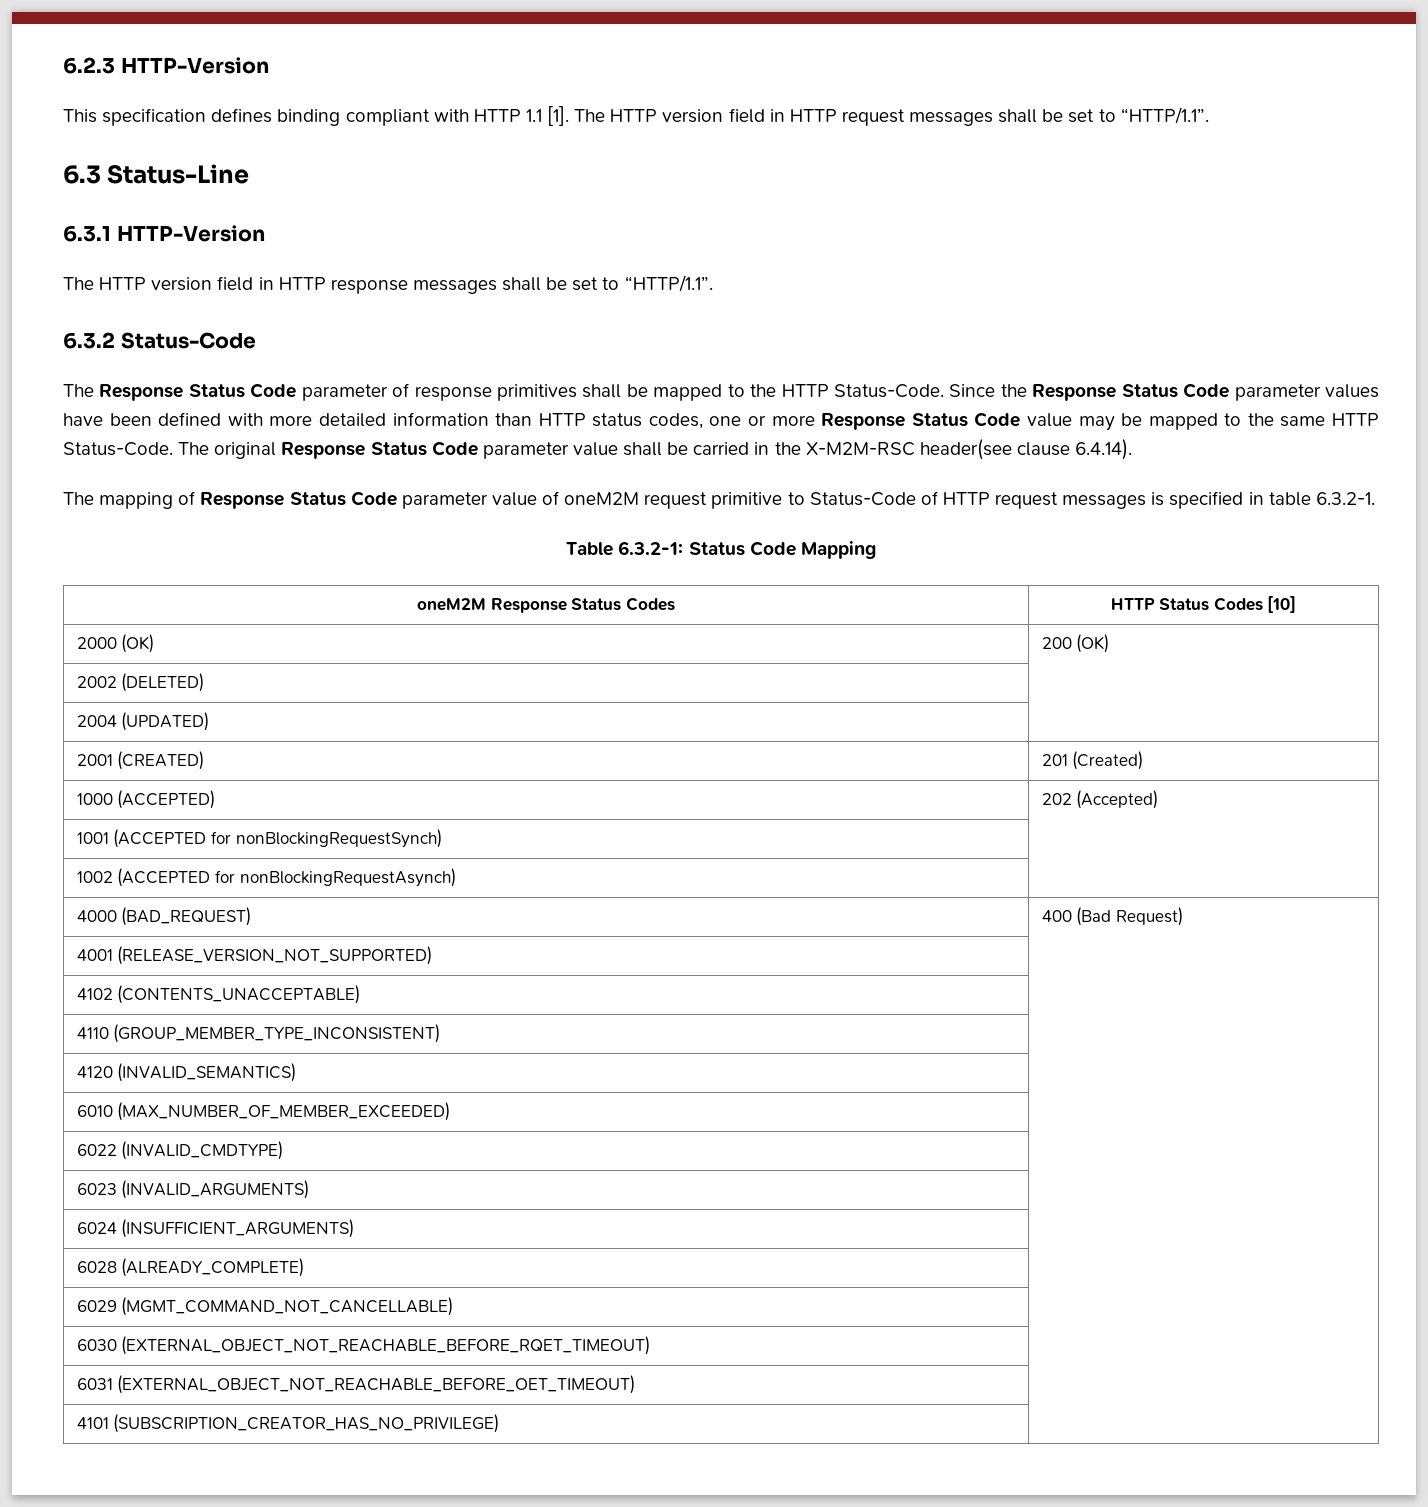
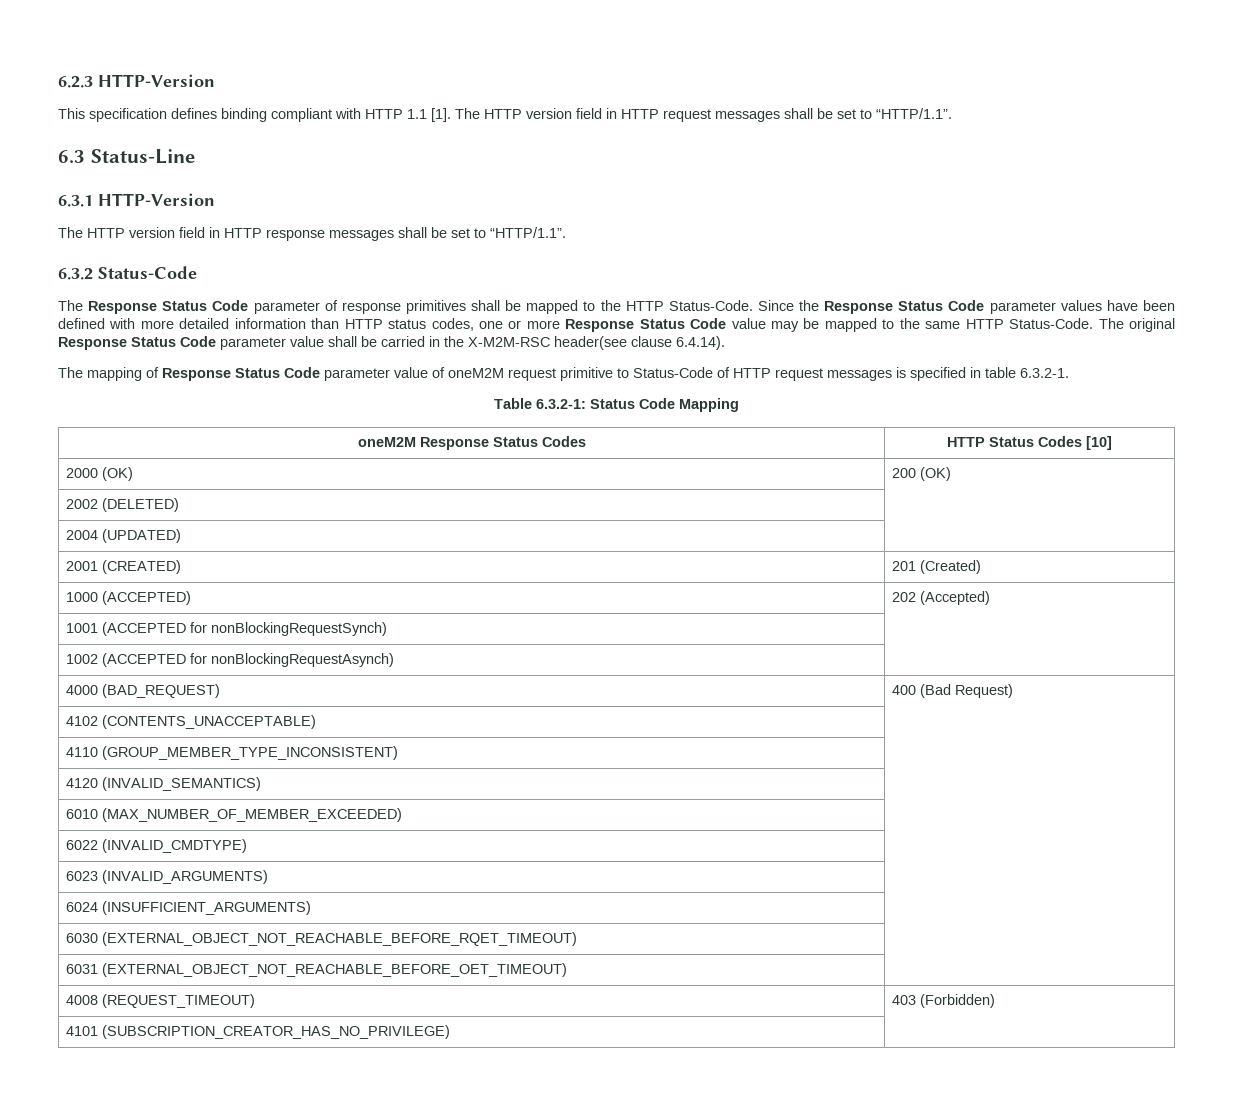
[76,946,433,965] // 4001 (RELEASE_VERSION_NOT_SUPPORTED) | -> (1014, 691) none
[76,1258,305,1277] [76,1297,454,1316] // 6028 (ALREADY_COMPLETE) | // 6029 (MGMT_COMMAND_NOT_CANCELLABLE) | -> (312, 908) none
(636, 1384) none -> [66,994,256,1008] [892,994,996,1008] // 4008 (REQUEST_TIMEOUT) | 403 (Forbidden)

